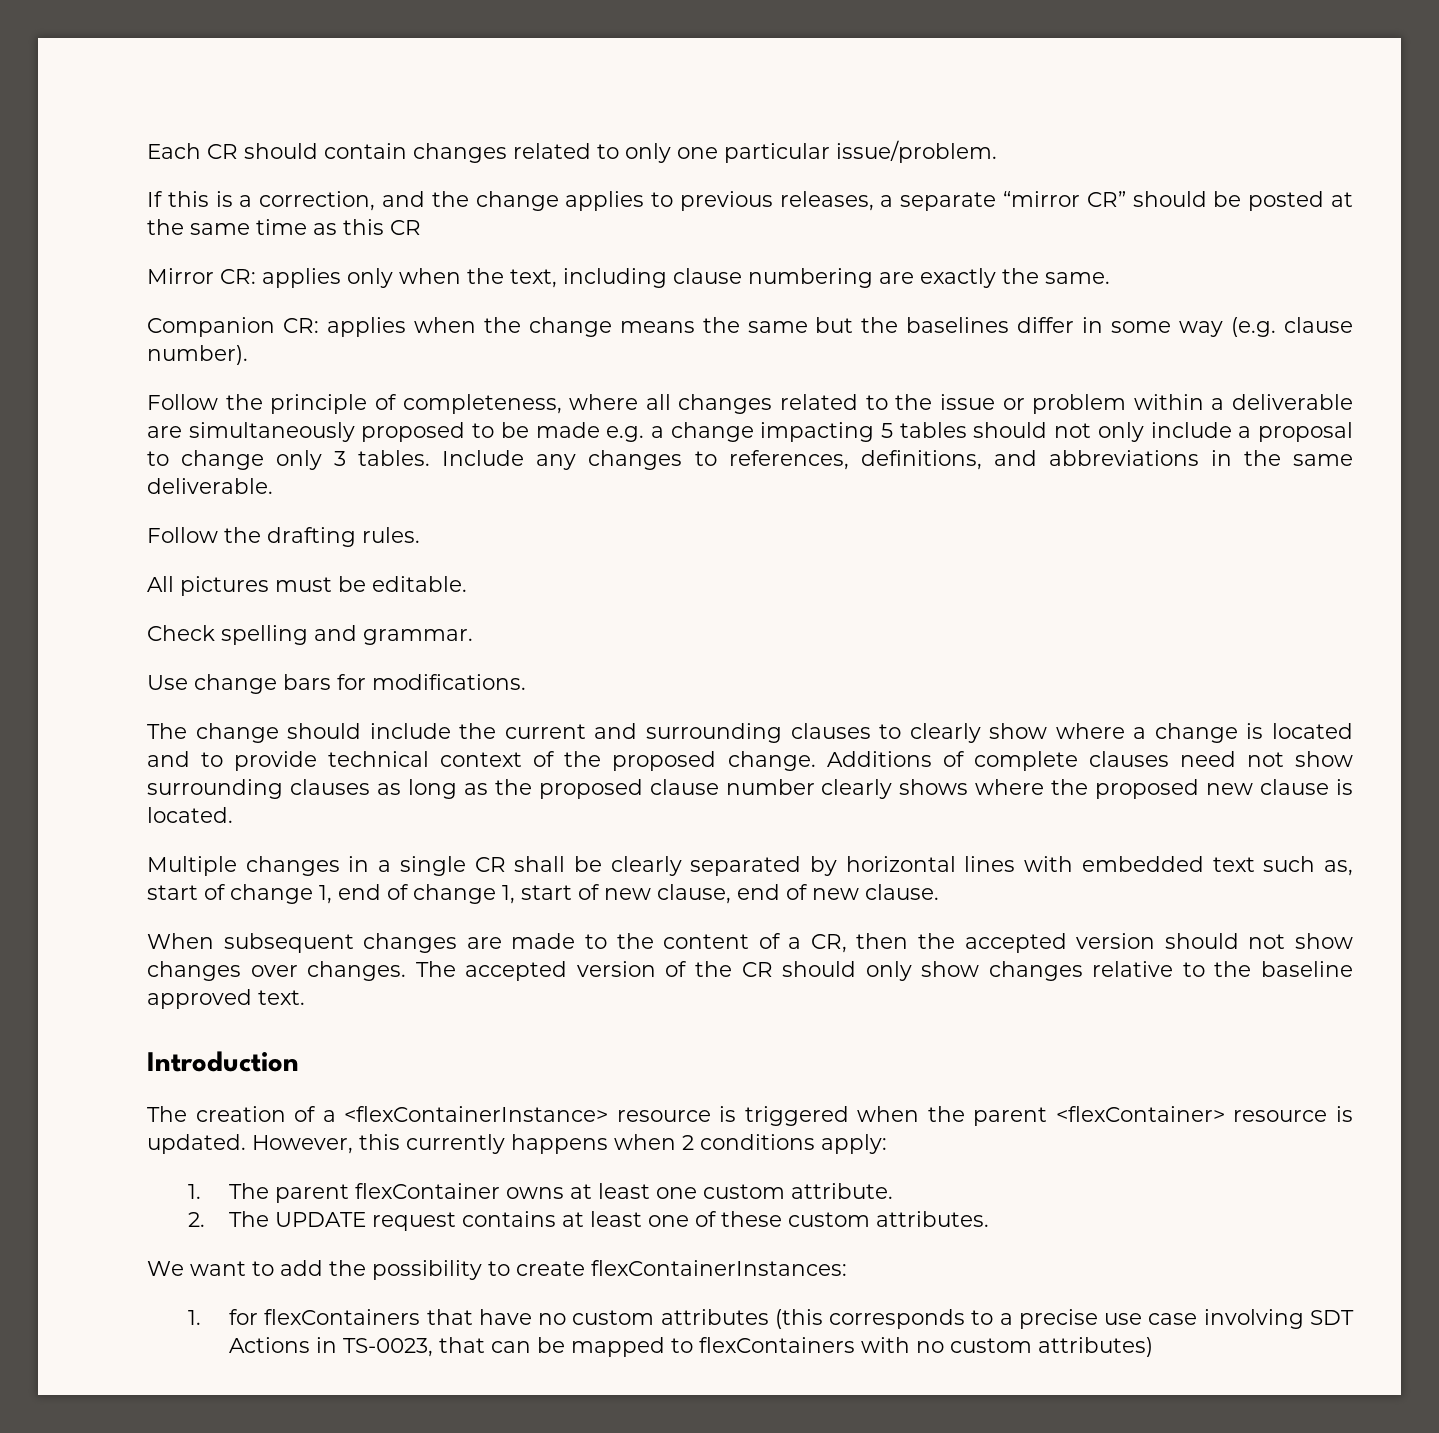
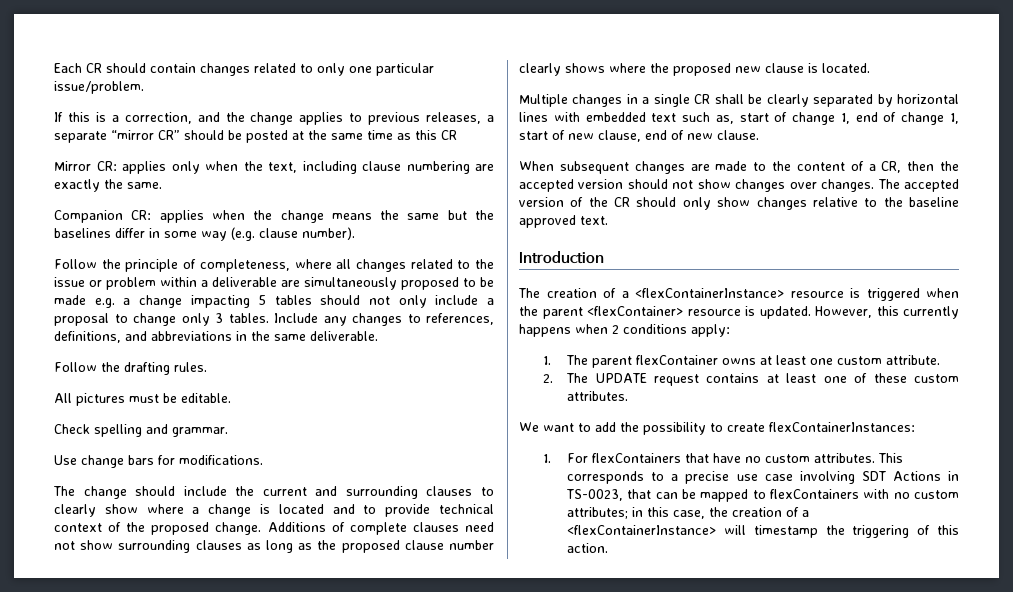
[228,1309,258,1325] for -> [567,453,589,463] For
[660,1309,823,1329] attributes (this -> [814,453,904,463] attributes. This
[1037,1337,1153,1357] attributes) -> [567,507,810,519] [567,525,959,538] [567,543,609,553] attributes; in this case, the creation of a <flexContainerInstance> will timestamp the triggering of this action.

